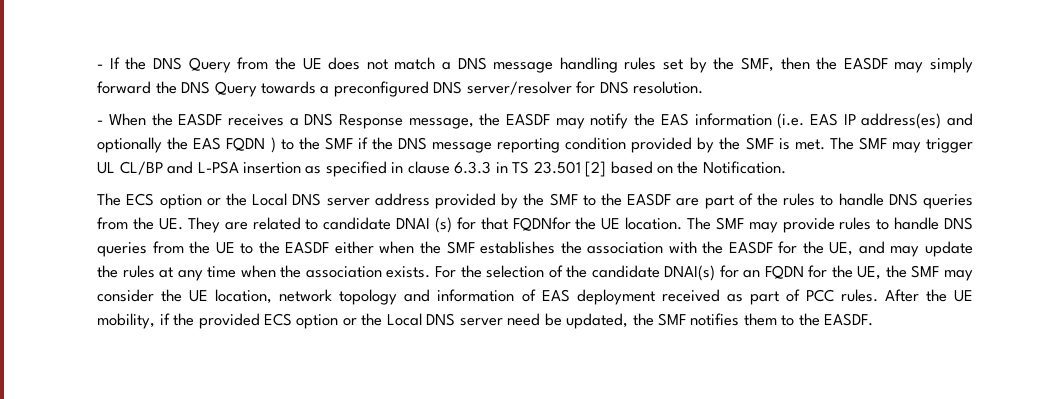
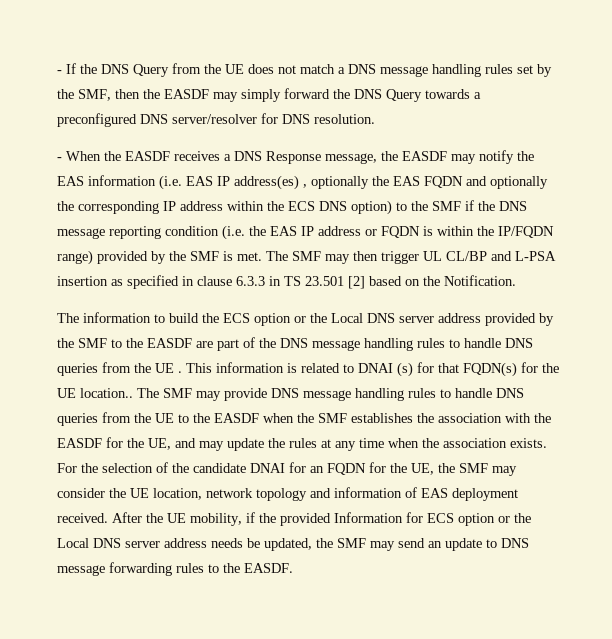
[947,113,974,126] and -> [302,184,307,188] ,
[270,137,276,153] ) -> [465,176,548,189] [56,200,392,215] and optionally the corresponding IP address within the ECS DNS option)
(627, 143) none -> [221,225,554,240] [56,250,93,265] (i.e. the EAS IP address or FQDN is within the IP/FQDN range)
(921, 147) none -> [352,251,378,261] then
(122, 199) none -> [82,312,219,323] information to build the
[783,193,973,209] [97,217,248,233] rules to handle DNS queries from the UE. They are -> [279,338,533,351] [56,362,297,376] DNS message handling rules to handle DNS queries from the UE . This information is
[323,217,392,230] candidate -> (354, 368) none
[512,217,683,231] FQDNfor the UE location. -> [462,362,559,377] [56,388,133,398] FQDN(s) for the UE location..
(835, 225) none -> [270,388,404,401] DNS message handling
[334,241,374,254] either -> (259, 418) none
[664,265,716,281] DNAI(s) -> [249,463,285,473] DNAI
[661,289,878,305] received as part of PCC rules. -> [56,513,108,523] received.
[264,313,541,329] ECS option or the Local DNS server need -> [333,512,531,526] [56,538,243,548] Information for ECS option or the Local DNS server address needs
[690,313,777,326] notifies them -> [369,538,529,551] [56,562,204,576] may send an update to DNS message forwarding rules

